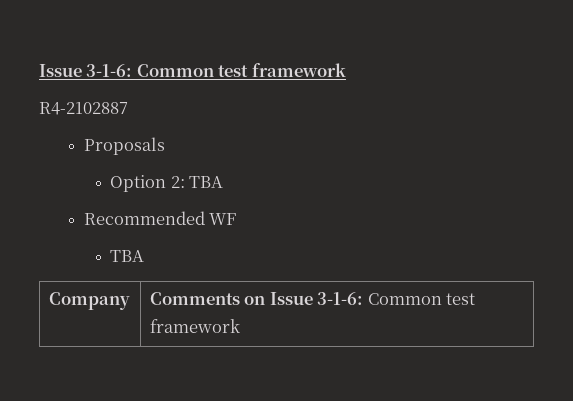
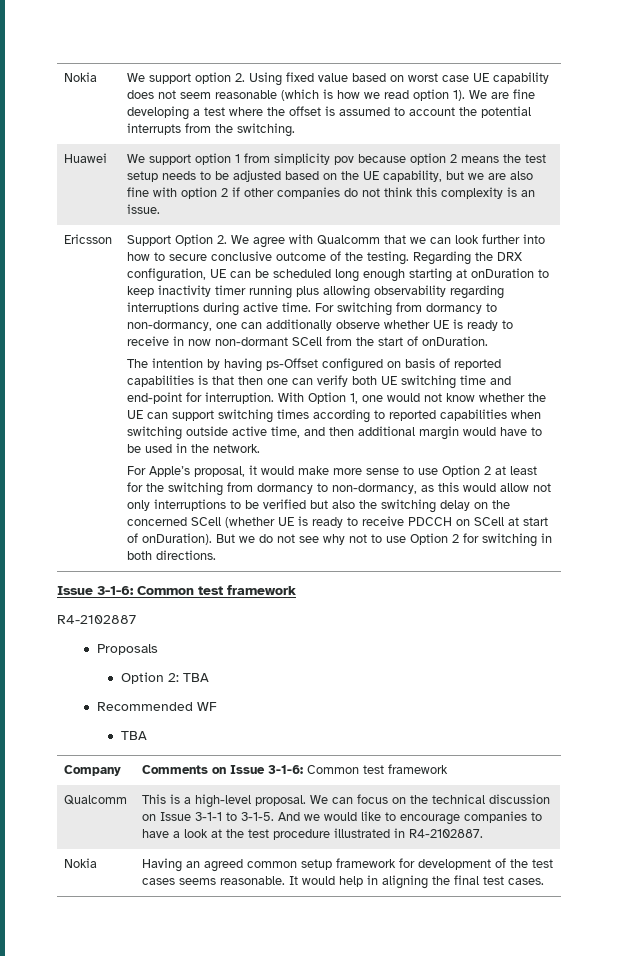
(39, 70) none -> [64,72,98,82] [127,72,550,86] [127,89,536,101] [127,106,532,120] [127,123,296,137] [64,153,108,163] [127,153,547,165] [127,170,534,182] [127,187,536,199] [127,204,161,214] [64,234,113,244] [127,234,546,248] [127,251,523,265] [127,268,550,282] [127,285,505,299] [127,302,498,316] [127,319,514,331] [127,336,489,346] [127,358,502,372] [127,375,512,389] [127,392,547,404] [127,409,542,423] [127,426,543,440] [127,443,261,453] [127,465,538,477] [127,482,552,496] [127,499,511,513] [127,516,549,528] [127,533,553,547] [127,550,217,560] Nokia | We support option 2. Using fixed value based on worst case UE capability does not seem reasonable (which is how we read option 1). We are fine developing a test where the offset is assumed to account the potential interrupts from the switching. // Huawei | We support option 1 from simplicity pov because option 2 means the test setup needs to be adjusted based on the UE capability, but we are also fine with option 2 if other companies do not think this complexity is an issue. // Ericsson | Support Option 2. We agree with Qualcomm that we can look further into how to secure conclusive outcome of the testing. Regarding the DRX configuration, UE can be scheduled long enough starting at onDuration to keep inactivity timer running plus allowing observability regarding interruptions during active time. For switching from dormancy to non-dormancy, one can additionally observe whether UE is ready to receive in now non-dormant SCell from the start of onDuration. // The intention by having ps-Offset configured on basis of reported capabilities is that then one can verify both UE switching time and end-point for interruption. With Option 1, one would not know whether the UE can support switching times according to reported capabilities when switching outside active time, and then additional margin would have to be used in the network. // For Apple’s proposal, it would make more sense to use Option 2 at least for the switching from dormancy to non-dormancy, as this would allow not only interruptions to be verified but also the switching delay on the concerned SCell (whether UE is ready to receive PDCCH on SCell at start of onDuration). But we do not see why not to use Option 2 for switching in both directions. //
(240, 326) none -> [64,795,128,805] [142,794,551,808] [142,811,543,825] [142,828,484,840] [64,858,98,868] [142,858,554,872] [142,875,545,889] // Qualcomm | This is a high-level proposal. We can focus on the technical discussion on Issue 3-1-1 to 3-1-5. And we would like to encourage companies to have a look at the test procedure illustrated in R4-2102887. // Nokia | Having an agreed common setup framework for development of the test cases seems reasonable. It would help in aligning the final test cases.

